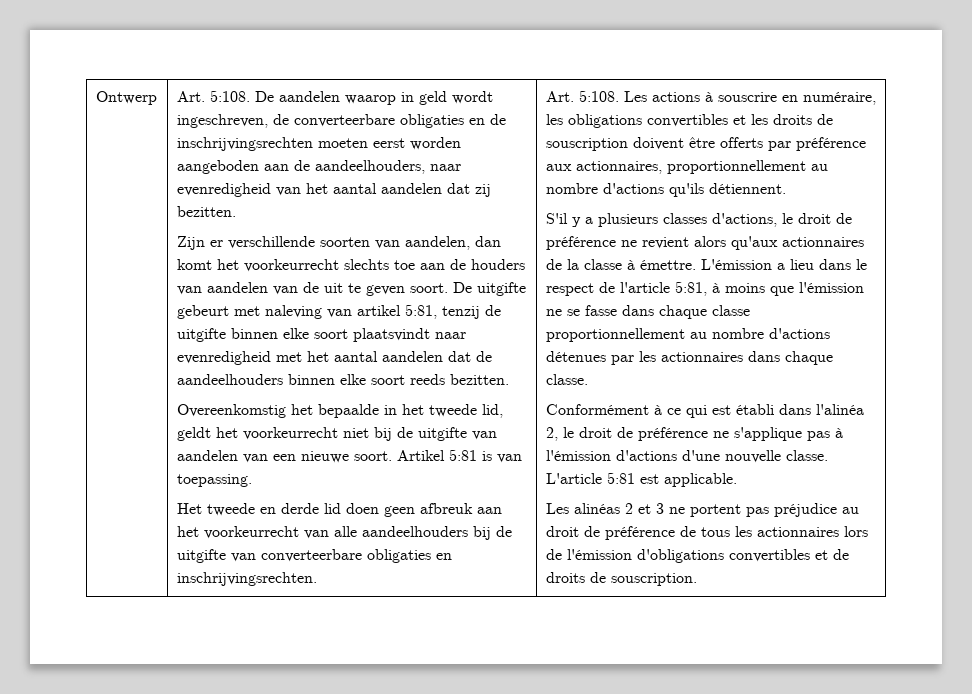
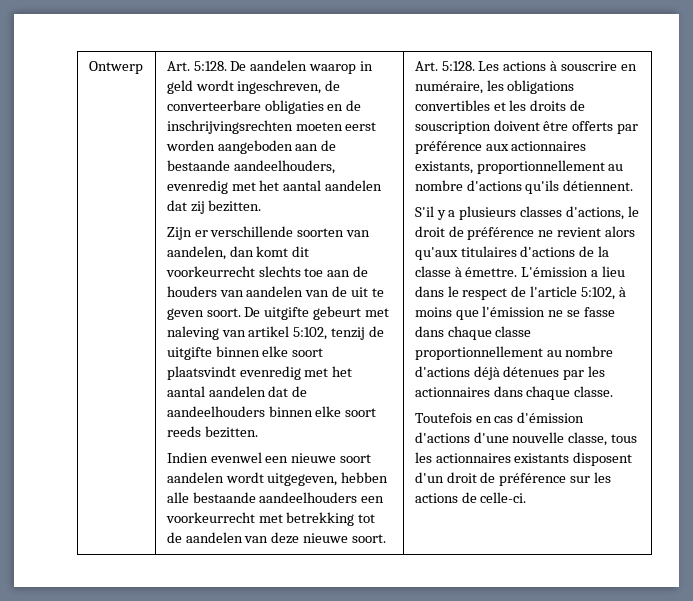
[209,90,250,102] 5:108. -> [193,61,227,71] 5:128.
[314,160,461,174] [176,183,301,197] aandeelhouders, naar evenredigheid van -> [166,160,335,174] [166,180,256,194] bestaande aandeelhouders, evenredig met
[216,259,239,270] het -> [292,246,310,257] dit
[404,304,437,319] 5:81, -> [293,327,328,340] 5:102,
[434,332,466,339] [176,351,271,365] naar evenredigheid -> [239,366,301,380] evenredig
[176,404,503,418] [176,427,497,441] [176,450,296,463] Overeenkomstig het bepaalde in het tweede lid, geldt het voorkeurrecht niet bij de uitgifte van aandelen van een -> [166,452,372,463] [166,472,389,486] [166,492,385,503] [165,512,376,526] [166,532,300,544] Indien evenwel een nieuwe soort aandelen wordt uitgegeven, hebben alle bestaande aandeelhouders een voorkeurrecht met betrekking tot de aandelen van deze
[396,449,522,463] [176,474,252,487] [176,503,502,517] [176,526,512,540] [176,549,452,563] [176,572,317,586] [545,90,619,102] Artikel 5:81 is van toepassing. // Het tweede en derde lid doen geen afbreuk aan het voorkeurrecht van alle aandeelhouders bij de uitgifte van converteerbare obligaties en inschrijvingsrechten. | Art. 5:108. -> [414,61,475,71] | Art. 5:128.
[575,161,662,174] actionnaires, -> [511,141,587,151] [414,161,473,174] actionnaires existants,
[781,237,864,247] actionnaires -> [460,246,576,257] titulaires d'actions
[674,281,707,296] 5:81, -> [581,287,616,300] 5:102,
(830, 333) none -> [473,366,500,380] déjà
[545,404,864,418] [545,427,843,441] [545,450,828,463] [545,472,737,487] [545,503,859,517] [545,526,868,540] [545,549,849,563] [545,572,697,586] Conformément à ce qui est établi dans l'alinéa 2, le droit de préférence ne s'applique pas à l'émission d'actions d'une nouvelle classe. L'article 5:81 est applicable. // Les alinéas 2 et 3 ne portent pas préjudice au droit de préférence de tous les actionnaires lors de l'émission d'obligations convertibles et de droits de souscription. -> [414,412,585,423] [414,432,638,446] [414,452,633,466] [414,472,612,486] [414,492,527,503] Toutefois en cas d'émission d'actions d'une nouvelle classe, tous les actionnaires existants disposent d'un droit de préférence sur les actions de celle-ci.

